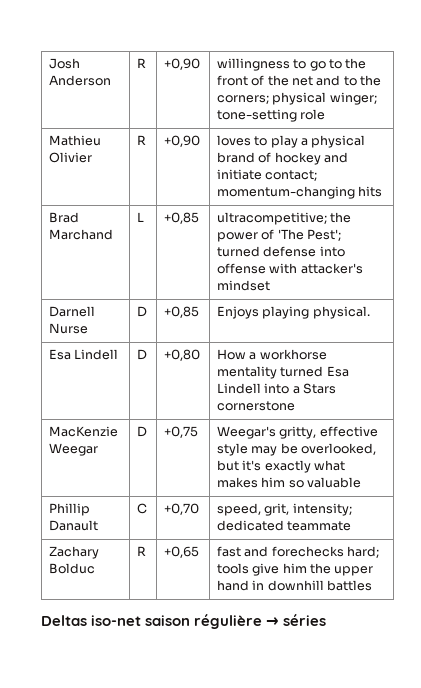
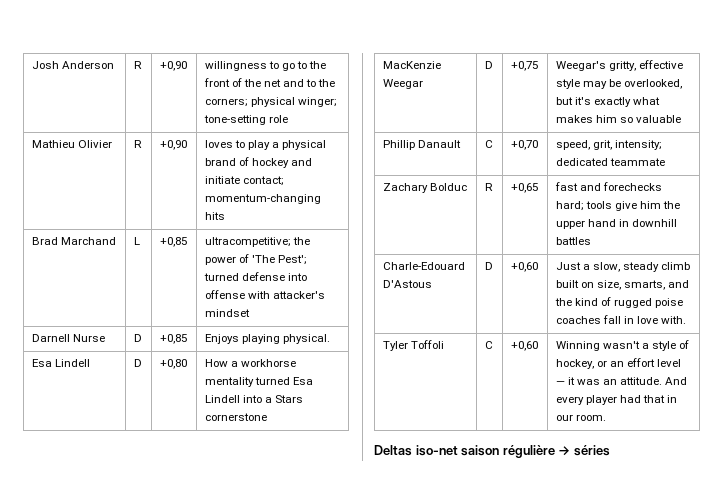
(372, 585) none -> [382,262,465,270] [382,280,432,288] [484,262,493,270] [510,262,538,272] [555,262,691,272] [555,280,690,290] [554,297,684,308] [555,315,687,324] [382,340,444,351] [484,341,493,349] [510,341,538,351] [555,340,690,351] [555,358,682,369] [555,377,688,385] [555,395,678,405] [555,414,606,421] // Charle-Edouard D'Astous | D | +0,60 | Just a slow, steady climb built on size, smarts, and the kind of rugged poise coaches fall in love with. // Tyler Toffoli | C | +0,60 | Winning wasn't a style of hockey, or an effort level — it was an attitude. And every player had that in our room.

